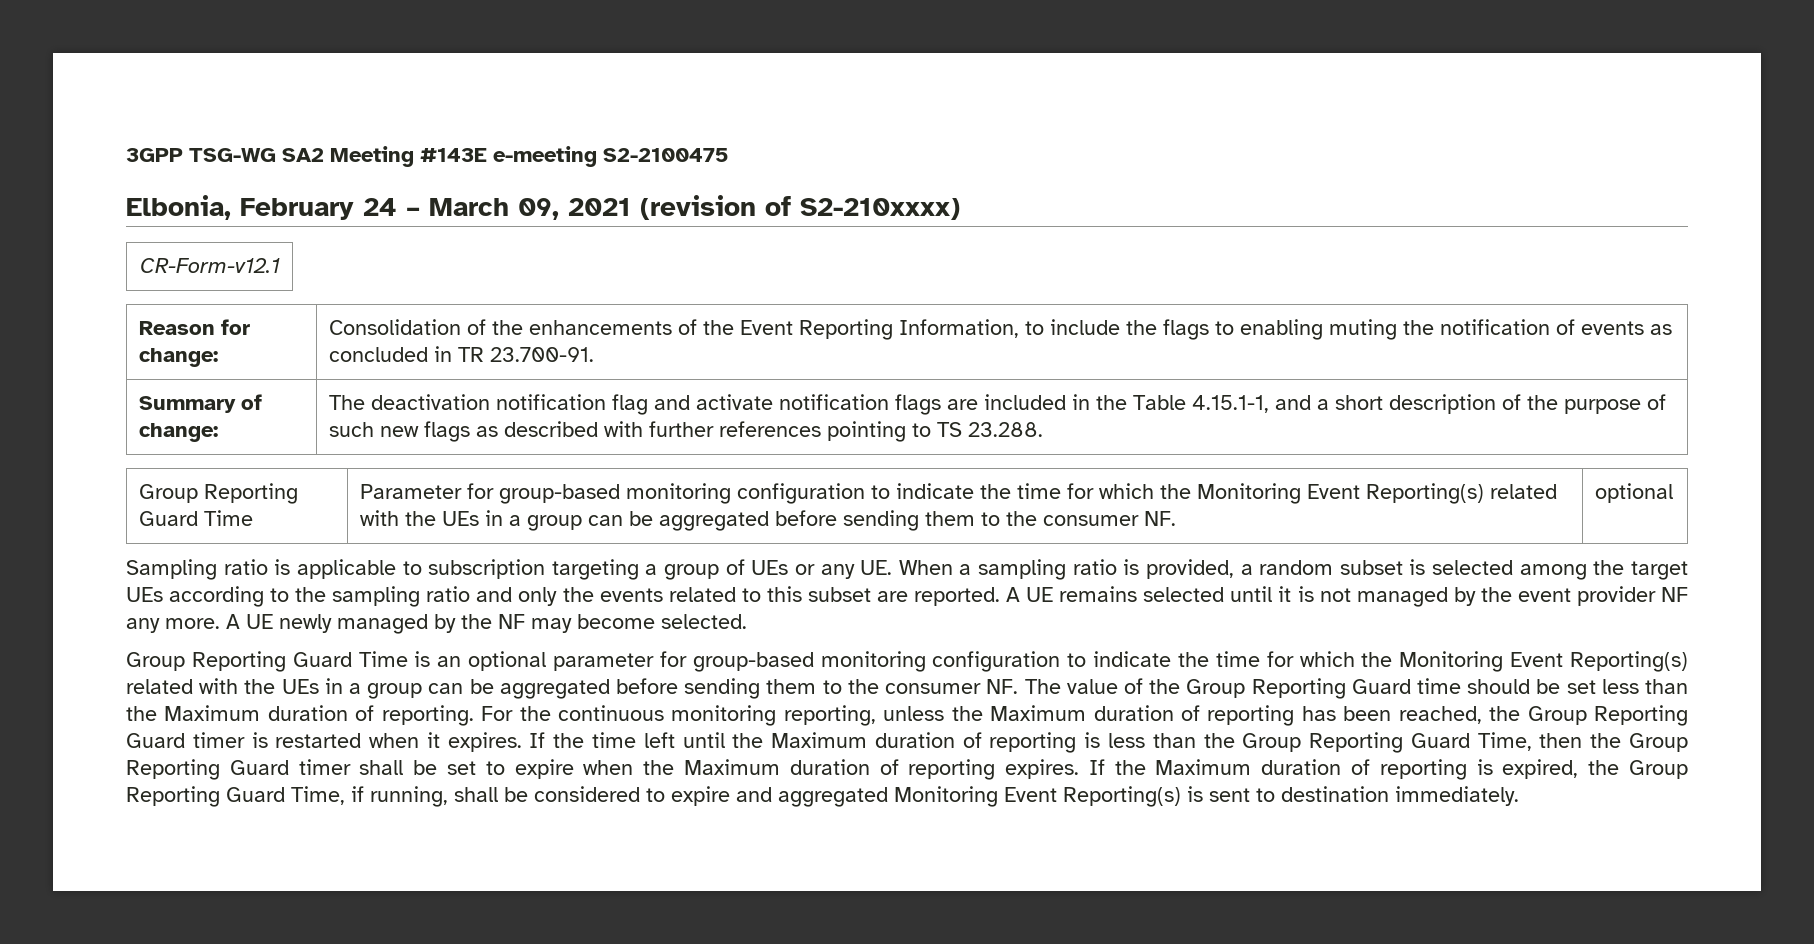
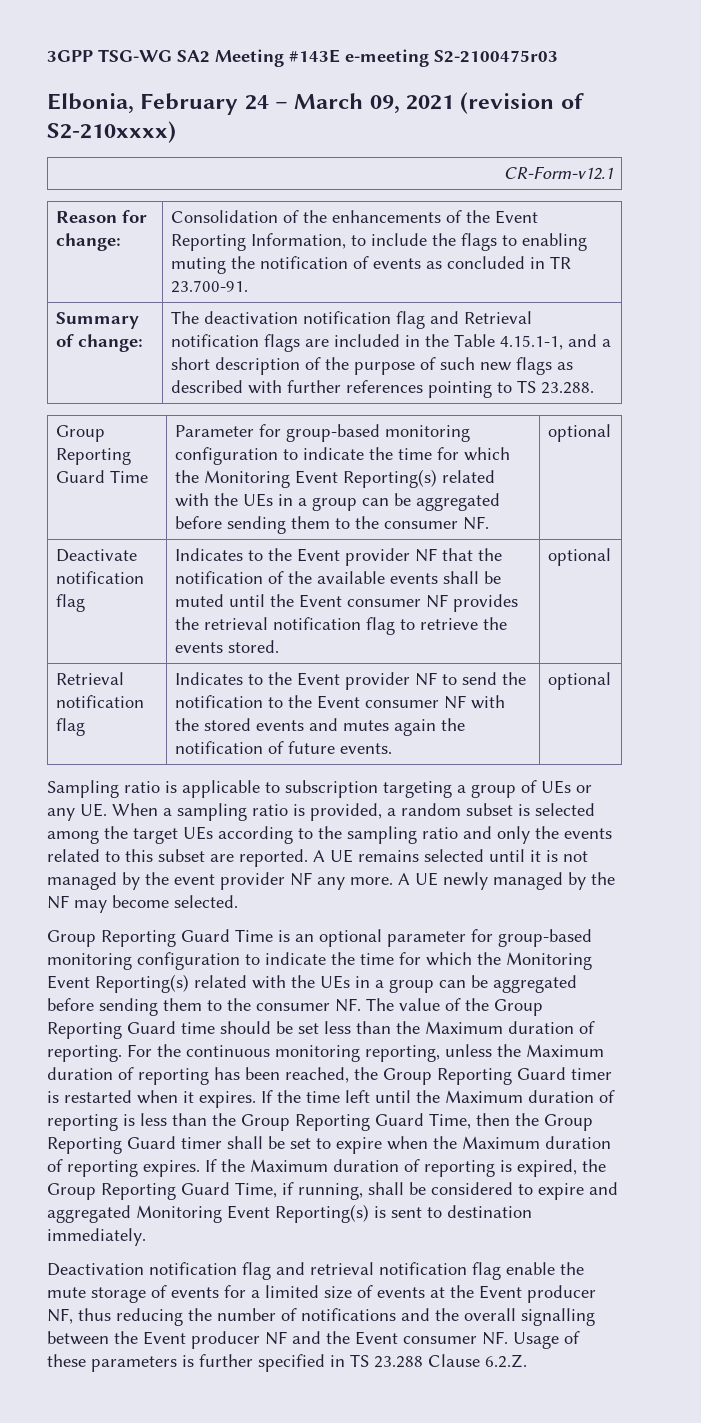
[603,148,728,162] S2-2100475 -> [434,50,558,63] S2-2100475r03
[695,394,773,410] activate -> [463,311,532,324] Retrieval
(1673, 493) none -> [55,549,137,562] [55,571,144,584] [55,594,85,612] [174,548,502,566] [174,571,501,584] [174,594,518,612] [174,617,507,635] [174,640,279,653] [547,548,611,566] [55,672,124,685] [55,695,144,708] [55,718,85,736] [174,672,526,690] [174,695,505,709] [174,718,465,736] [174,741,392,754] [547,672,611,690] // Deactivate notification flag | Indicates to the Event provider NF that the notification of the available events shall be muted until the Event consumer NF provides the retrieval notification flag to retrieve the events stored. | optional // Retrieval notification flag | Indicates to the Event provider NF to send the notification to the Event consumer NF with the stored events and mutes again the notification of future events. | optional
(1519, 796) none -> [47,1262,584,1280] [47,1285,596,1303] [47,1308,595,1326] [47,1331,580,1349] [47,1354,527,1372] // Deactivation notification flag and retrieval notification flag enable the mute storage of events for a limited size of events at the Event producer NF, thus reducing the number of notifications and the overall signalling between the Event producer NF and the Event consumer NF. Usage of these parameters is further specified in TS 23.288 Clause 6.2.Z.

